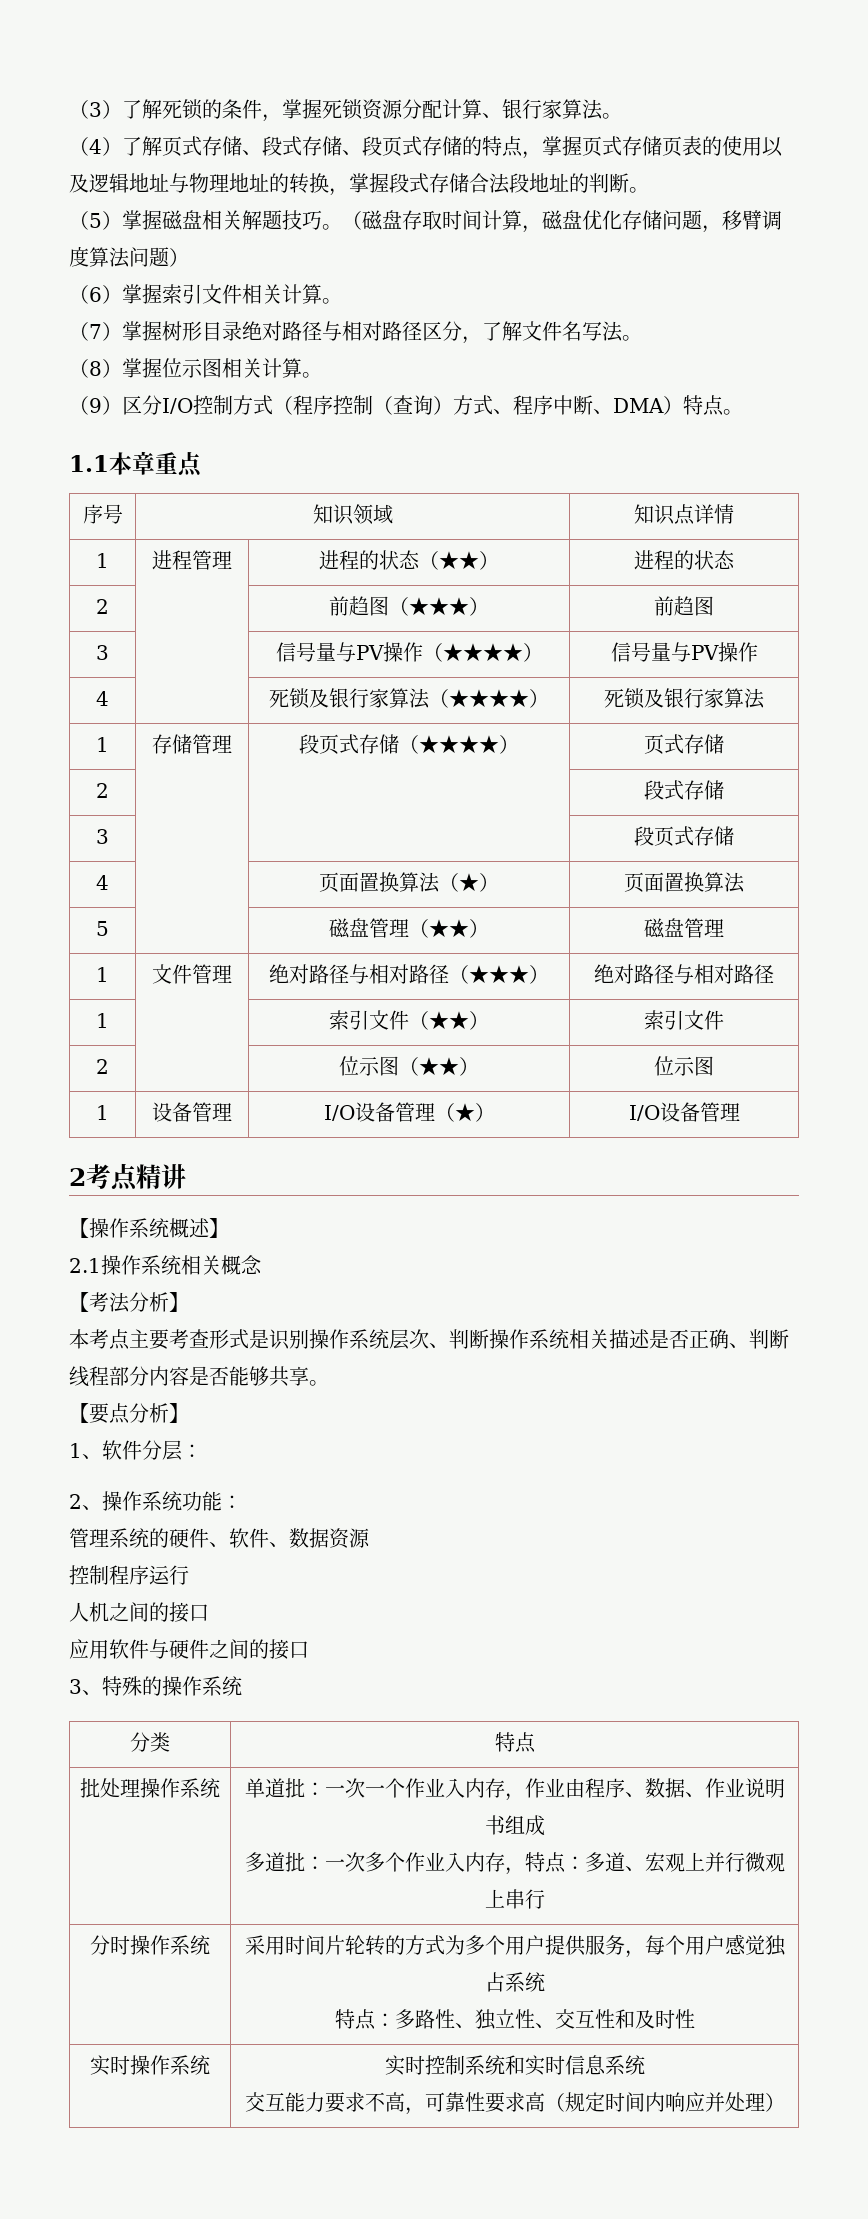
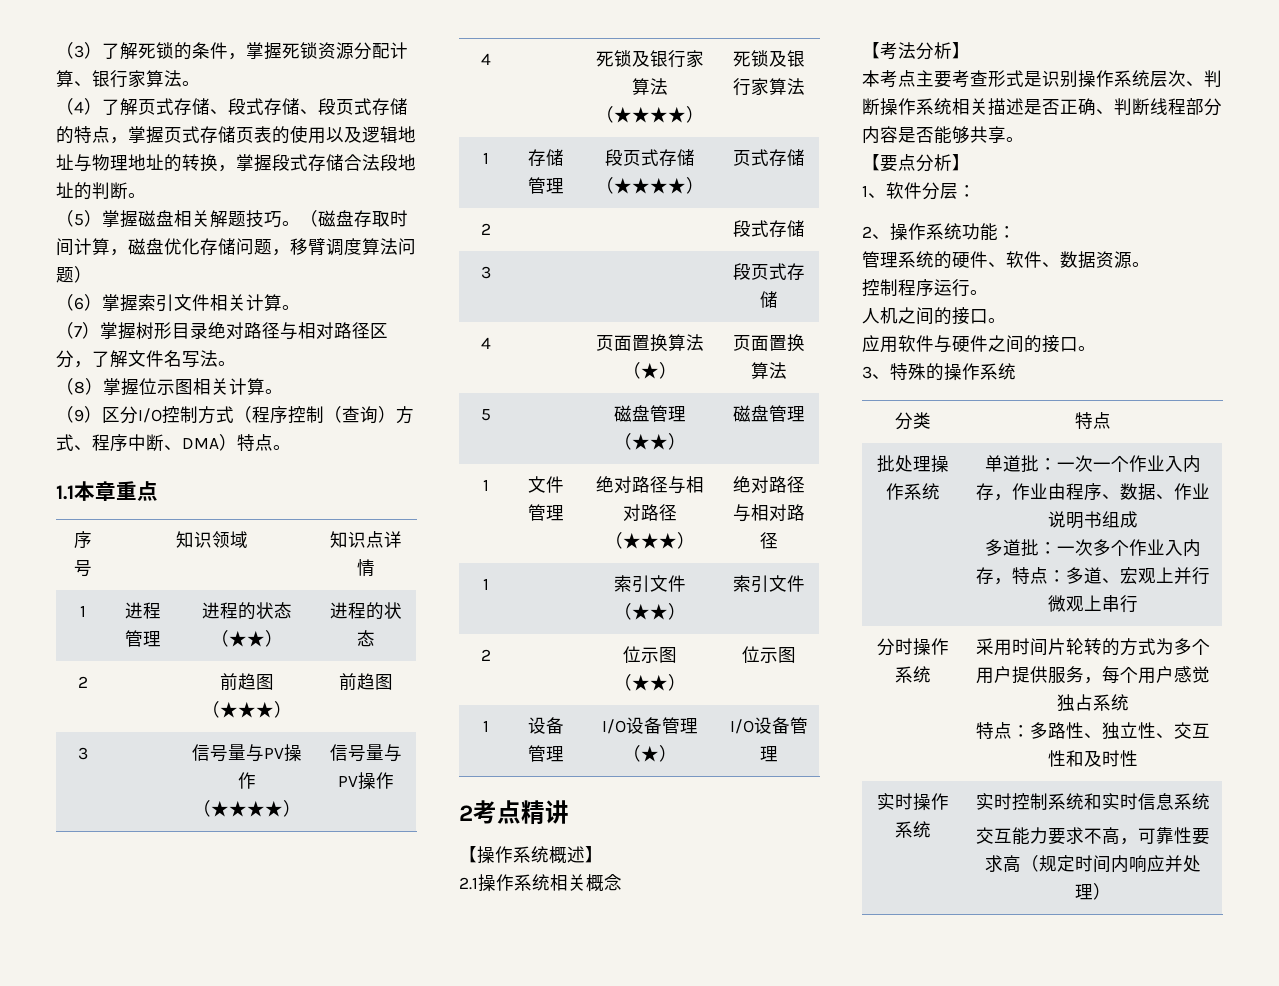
(370, 1538) none -> [1132,262,1150,267] 。
(189, 1575) none -> [970,290,988,295] 。
(209, 1613) none -> [988,318,1006,323] 。
(309, 1650) none -> [1078,346,1096,351] 。

